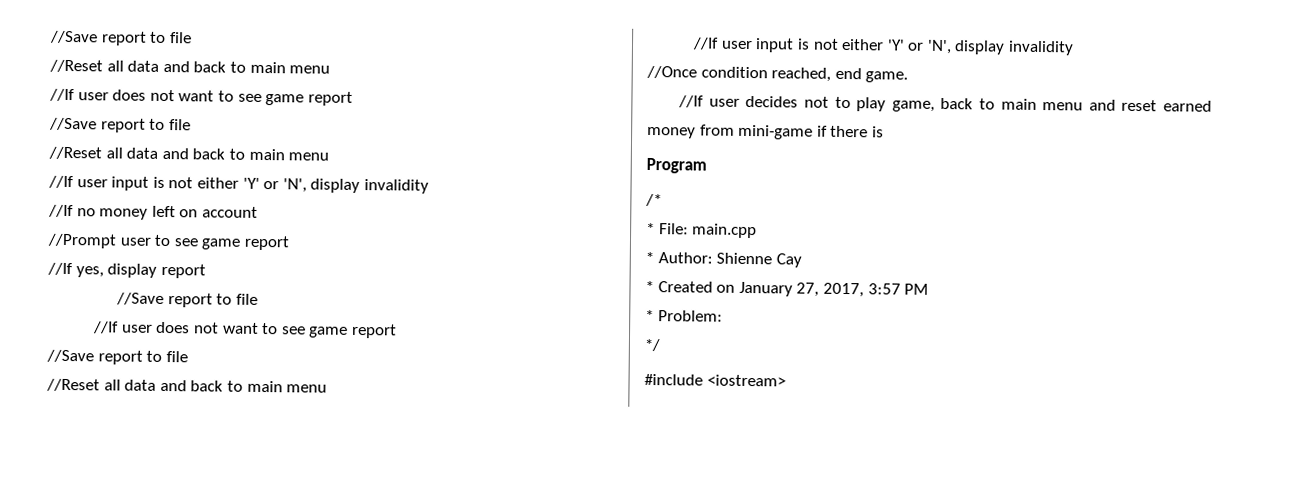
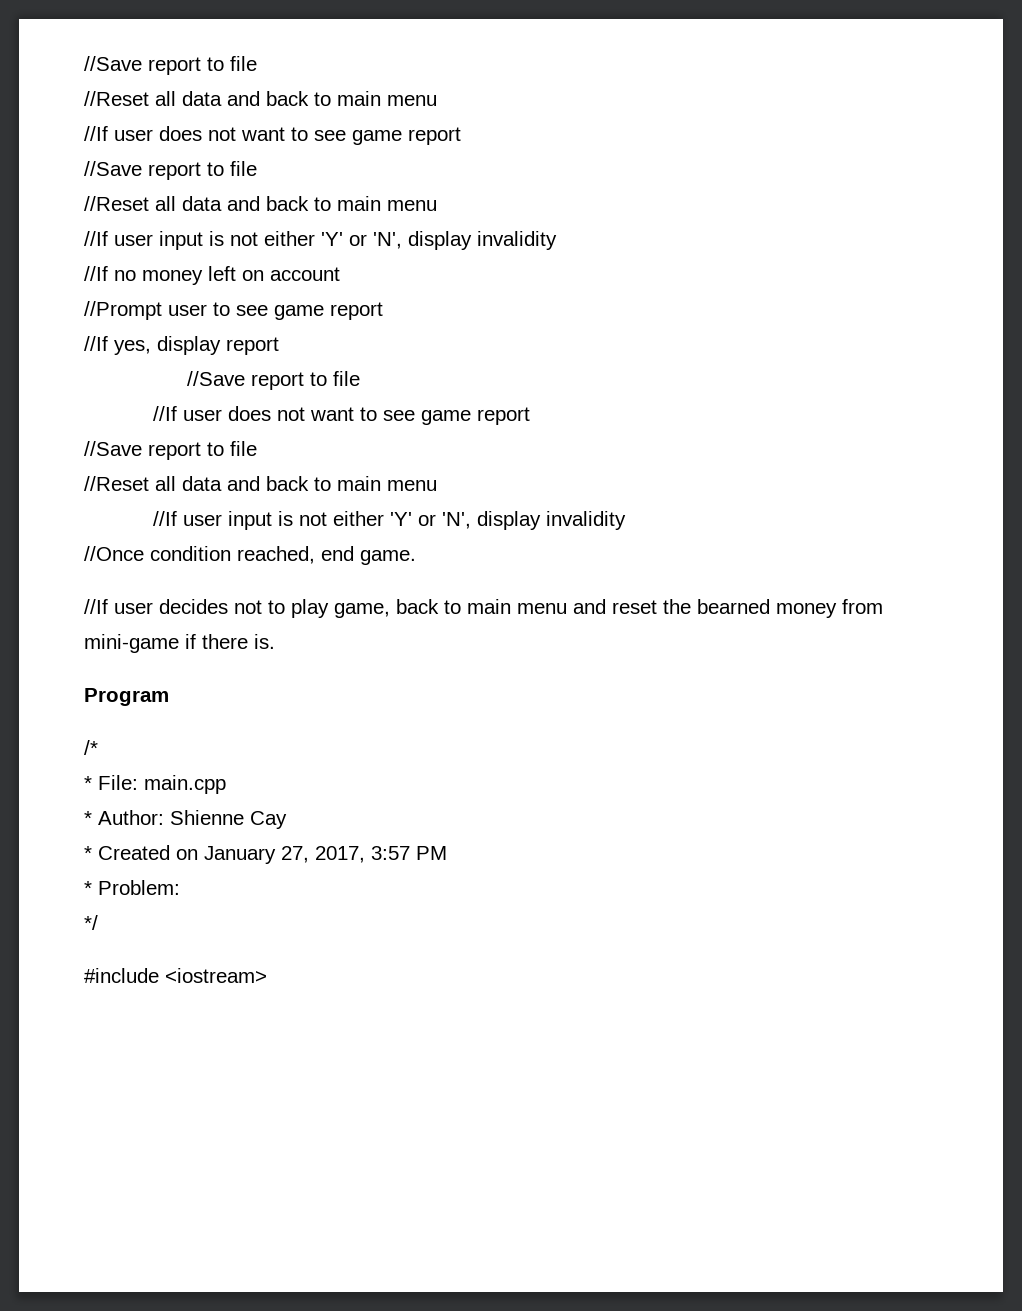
[1163,100,1212,112] earned -> [663,599,770,614] the bearned
[871,126,884,138] is -> [254,634,275,649] is.

